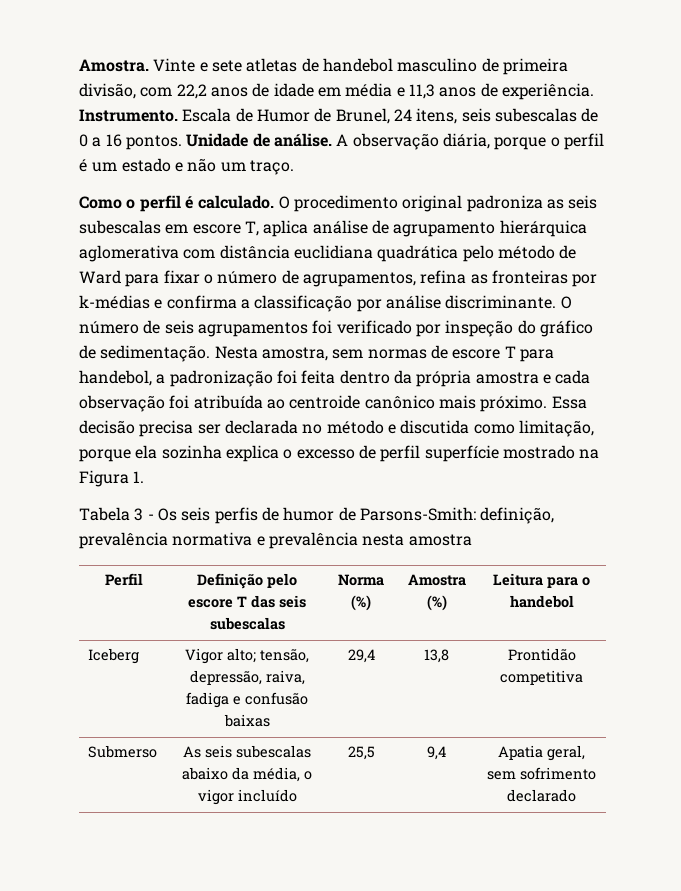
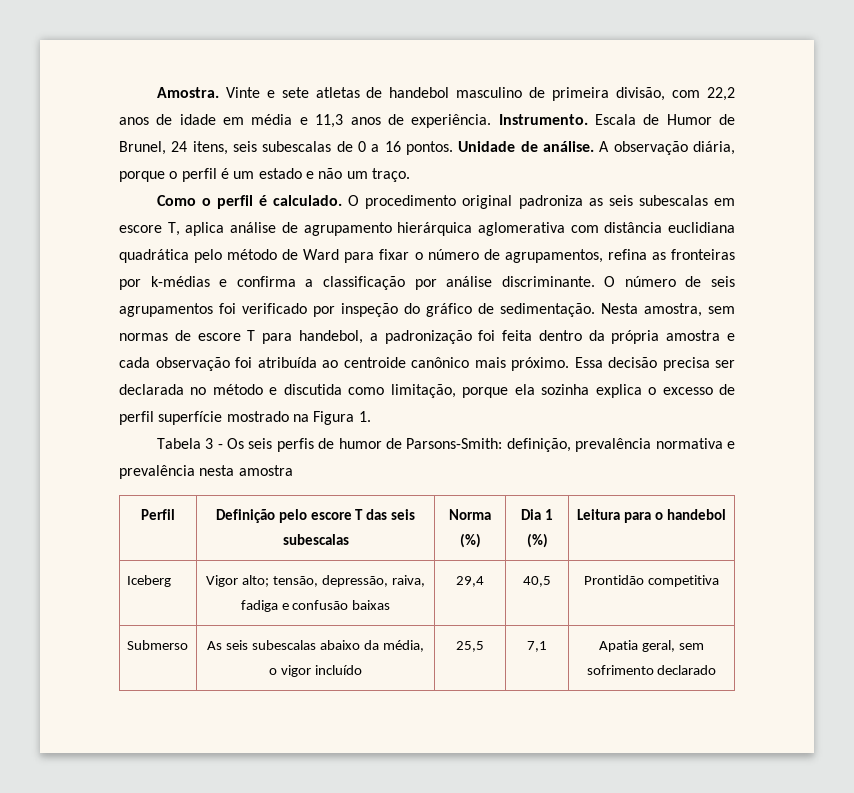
[407,574,466,586] Amostra -> [521,509,553,520] Dia 1
[424,649,449,663] 13,8 -> [523,576,551,587] 40,5
[427,746,446,760] 9,4 -> [527,641,547,652] 7,1

